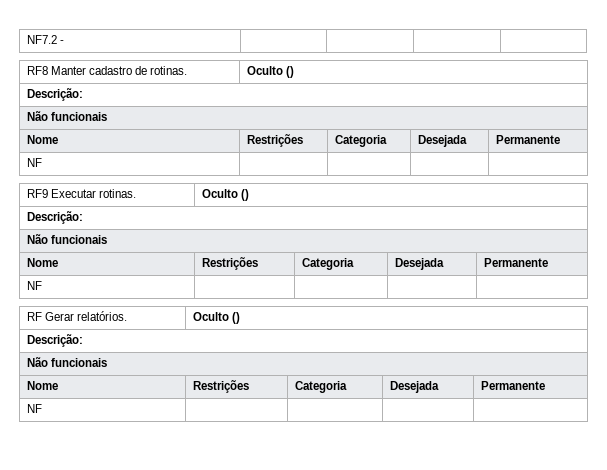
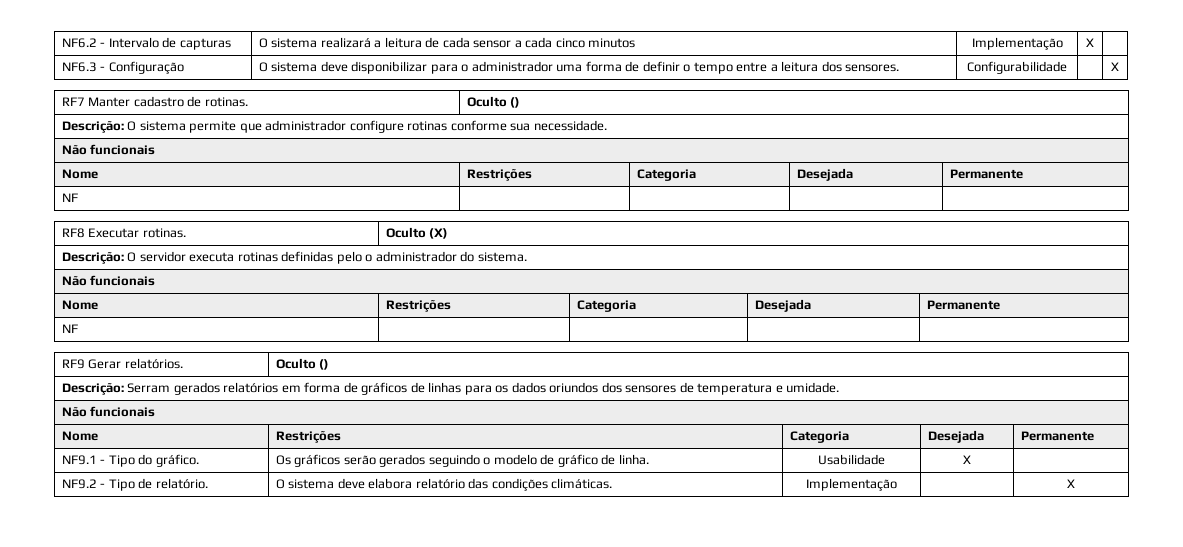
[26,35,64,44] [26,66,48,75] NF7.2 - | | | | // RF8 -> [61,37,231,50] [258,37,636,48] [971,37,1063,50] [1086,38,1094,47] [61,61,184,74] [258,61,900,74] [967,61,1067,74] [1111,62,1119,71] [61,97,85,106] NF6.2 - Intervalo de capturas | O sistema realizará a leitura de cada sensor a cada cinco minutos | Implementação | X | // NF6.3 - Configuração | O sistema deve disponibilizar para o administrador uma forma de definir o tempo entre a leitura dos sensores. | Configurabilidade | | X // RF7
(83, 94) none -> [127,120,607,133] [61,144,156,155] [61,169,98,179] [466,169,532,181] [636,169,696,181] [796,168,853,181] [949,169,1023,179] [61,193,78,202] [61,228,186,238] [385,227,449,239] [61,251,527,264] O sistema permite que administrador configure rotinas conforme sua necessidade. // Não funcionais // Nome | Restrições | Categoria | Desejada | Permanente // NF | | | | // RF8 Executar rotinas. | Oculto (X) // Descrição: O servidor executa rotinas definidas pelo o administrador do sistema.
[50,189,137,198] [201,189,249,201] [26,211,83,224] [26,234,107,244] [26,258,58,267] [201,257,258,270] [301,258,354,270] [394,258,444,270] [483,258,548,267] [26,281,42,290] [26,311,128,321] [192,312,240,324] [26,334,83,347] [26,357,107,367] [26,381,58,390] [192,380,249,393] [294,381,347,393] [389,381,439,393] [480,381,545,390] [26,404,42,413] Executar rotinas. | Oculto () // Descrição: // Não funcionais // Nome | Restrições | Categoria | Desejada | Permanente // NF | | | | // RF Gerar relatórios. | Oculto () // Descrição: // Não funcionais // Nome | Restrições | Categoria | Desejada | Permanente // NF | | | | -> [88,358,183,369] [275,358,330,370] [61,382,840,395] [61,406,156,417] [61,431,98,441] [275,431,341,443] [789,431,849,443] [927,430,984,443] [1020,431,1094,441] [61,454,199,467] [275,454,649,467] [818,454,885,465] [963,455,971,464] [61,478,208,491] [275,478,613,491] [806,478,897,491] [1067,479,1075,488] Gerar relatórios. | Oculto () // Descrição: Serram gerados relatórios em forma de gráficos de linhas para os dados oriundos dos sensores de temperatura e umidade. // Não funcionais // Nome | Restrições | Categoria | Desejada | Permanente // NF9.1 - Tipo do gráfico. | Os gráficos serão gerados seguindo o modelo de gráfico de linha. | Usabilidade | X | // NF9.2 - Tipo de relatório. | O sistema deve elabora relatório das condições climáticas. | Implementação | | X

